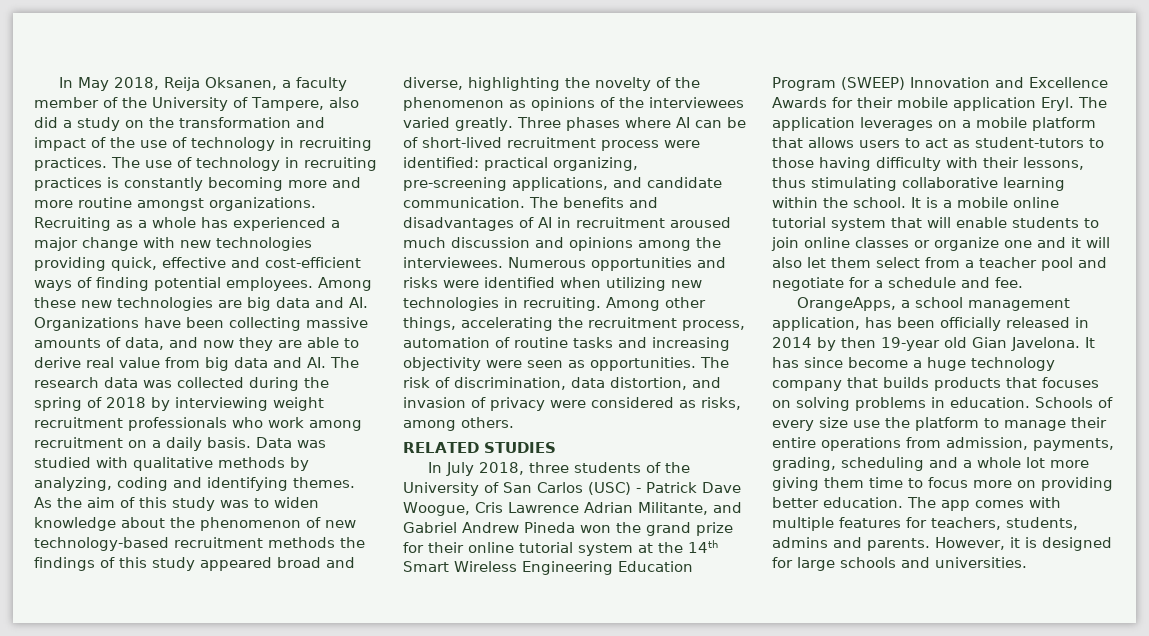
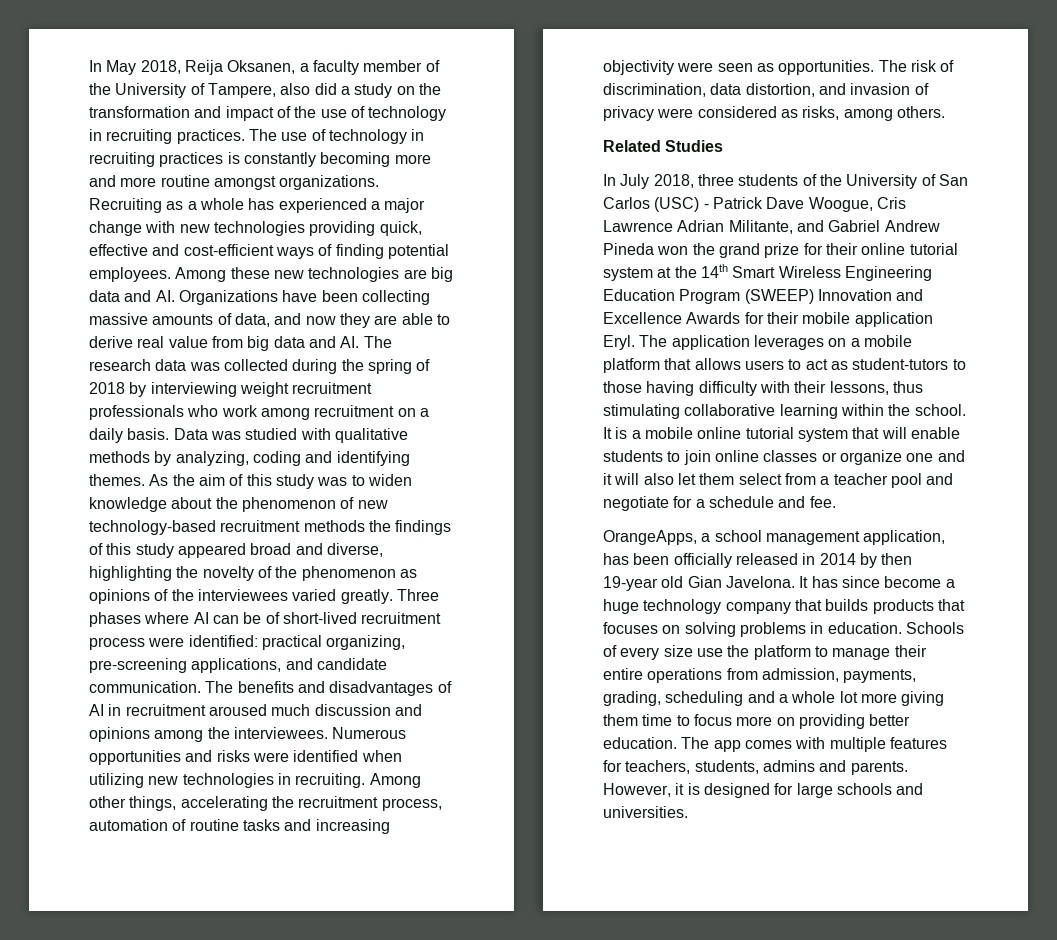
[403,442,556,453] RELATED STUDIES -> [603,140,724,152] Related Studies

